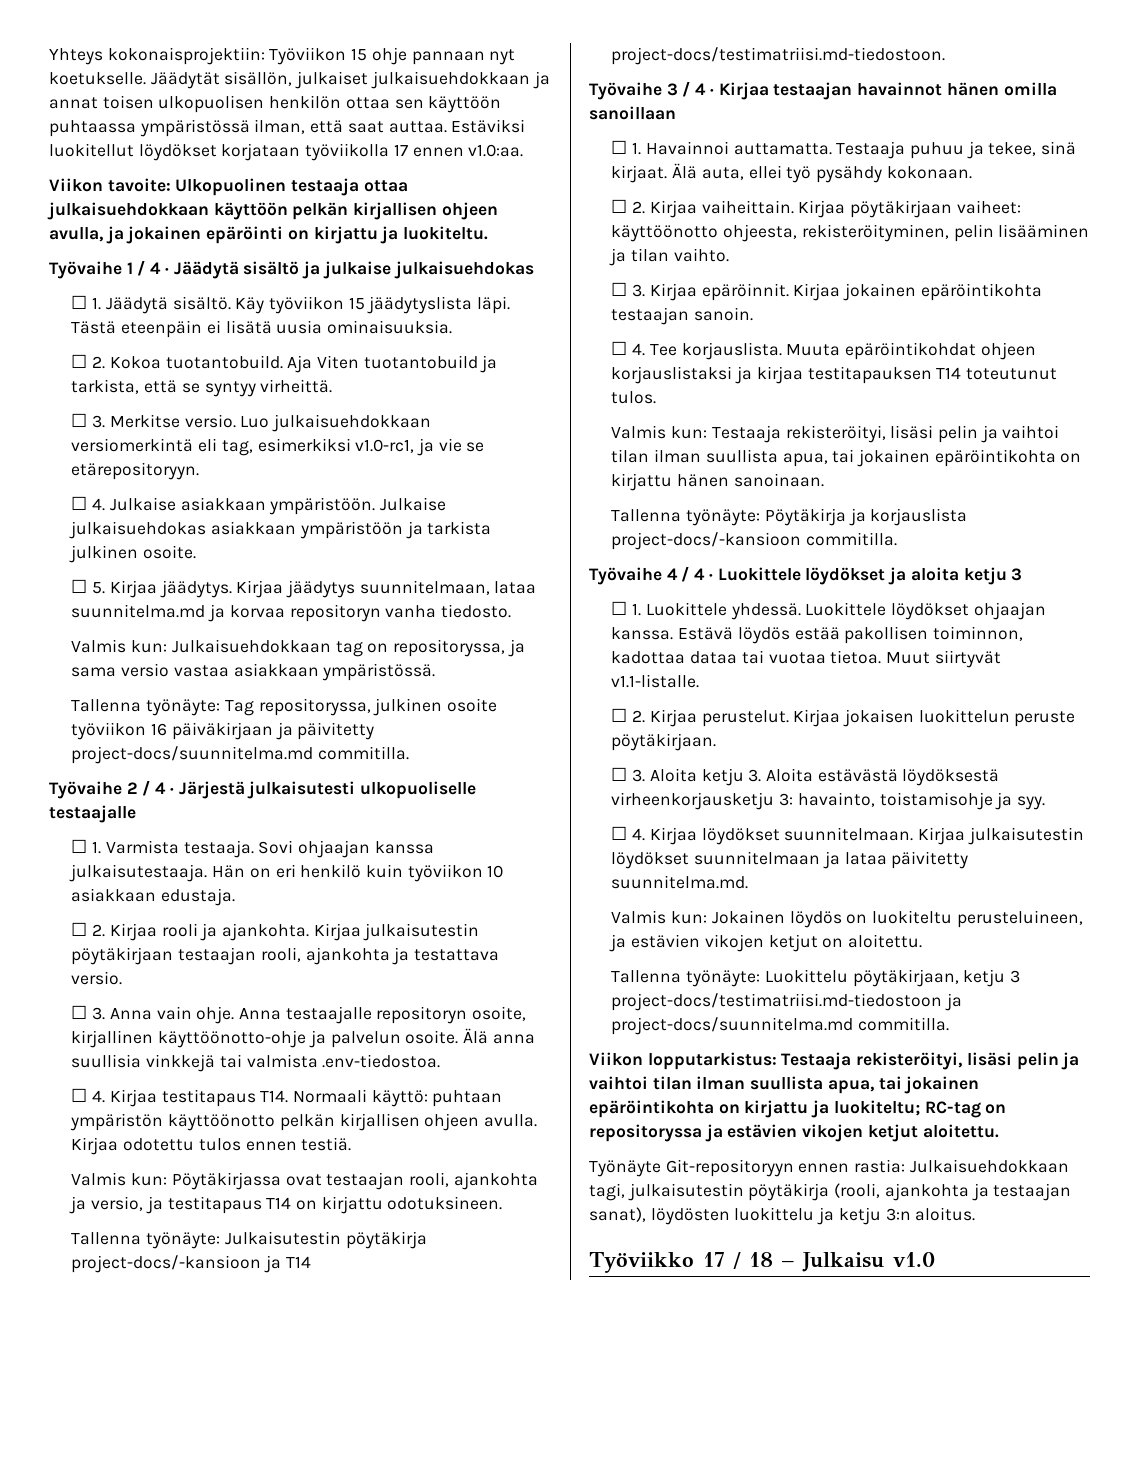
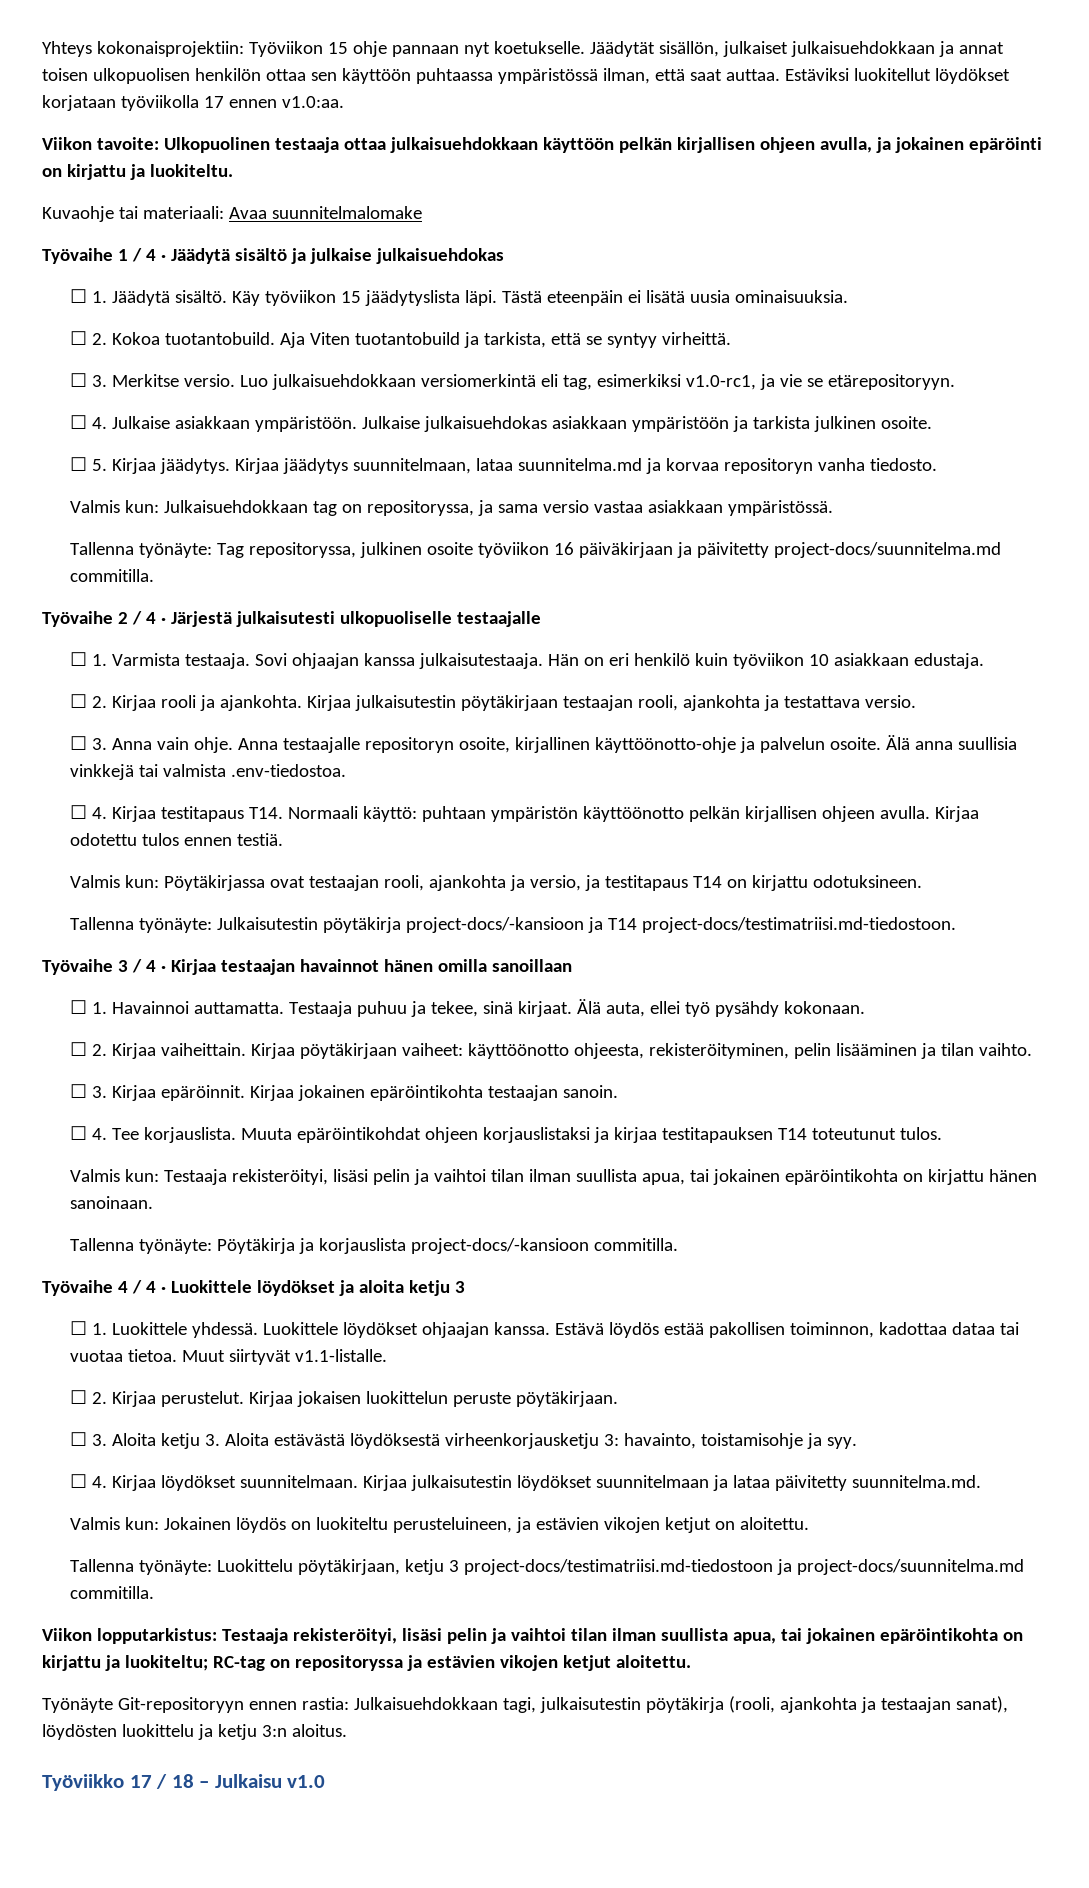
(489, 233) none -> [42,206,422,222] // Kuvaohje tai materiaali: Avaa suunnitelmalomake

